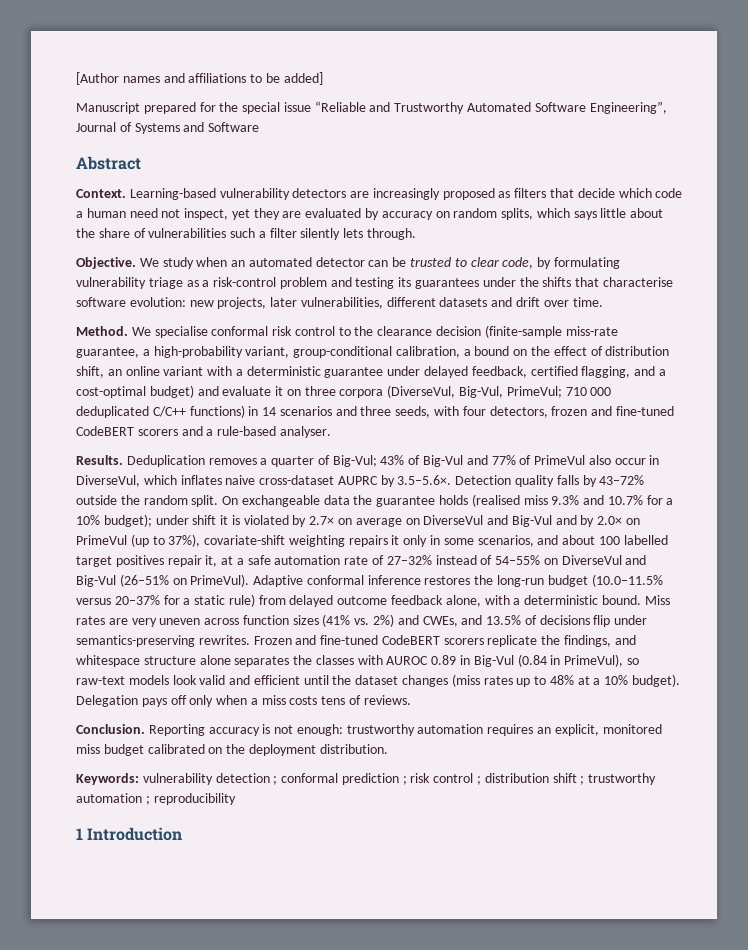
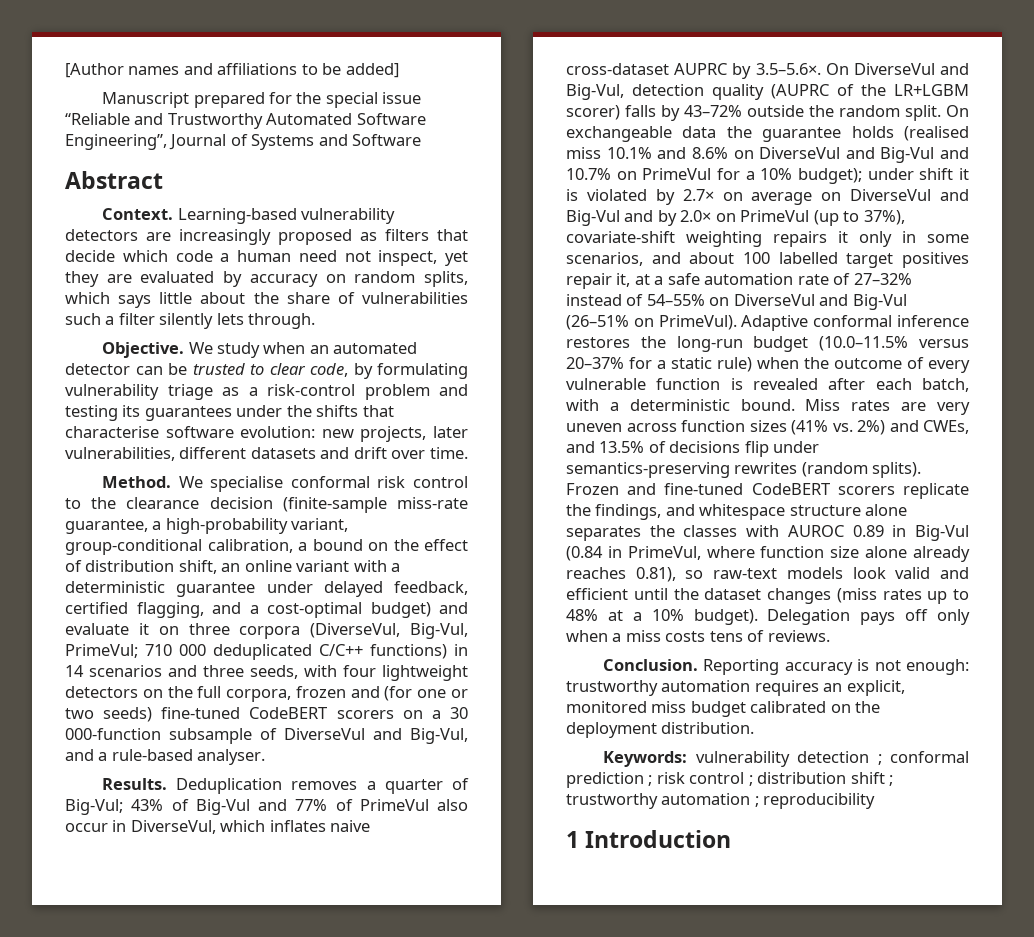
[489,406,674,418] [76,426,178,436] detectors, frozen and fine-tuned CodeBERT scorers -> [382,665,468,681] [65,686,468,702] [65,707,469,722] [65,728,468,744] lightweight detectors on the full corpora, frozen and (for one or two seeds) fine-tuned CodeBERT scorers on a 30 000-function subsample of DiverseVul and Big-Vul,
[455,475,555,487] Detection quality -> [825,63,969,75] [566,84,969,100] [566,105,620,120] On DiverseVul and Big-Vul, detection quality (AUPRC of the LR+LGBM scorer)
[551,495,643,505] 9.3% and 10.7% -> [606,147,969,163] [566,168,712,180] 10.1% and 8.6% on DiverseVul and Big-Vul and 10.7% on PrimeVul
[258,595,481,607] from delayed outcome feedback alone, -> [757,357,970,373] [566,378,969,392] when the outcome of every vulnerable function is revealed after each batch,
[198,635,250,645] rewrites. -> [734,462,922,478] rewrites (random splits).
[564,654,624,667] PrimeVul), -> [627,546,970,562] [566,567,676,582] PrimeVul, where function size alone already reaches 0.81),

